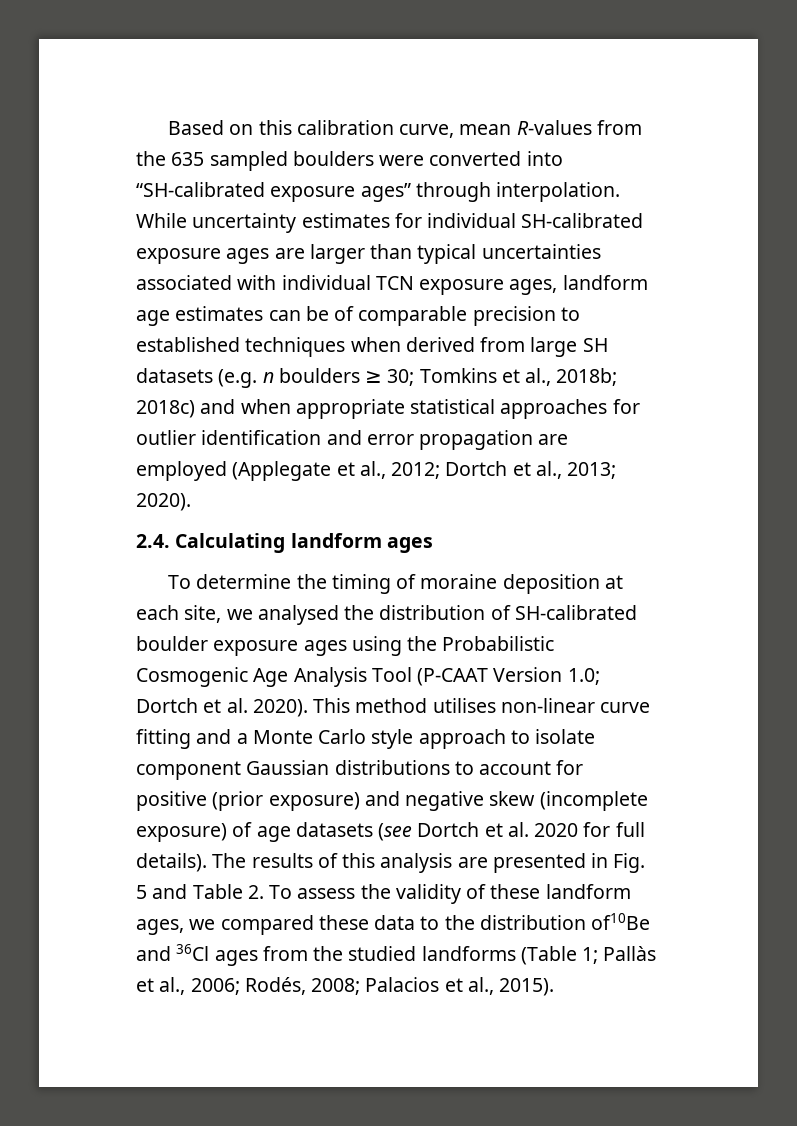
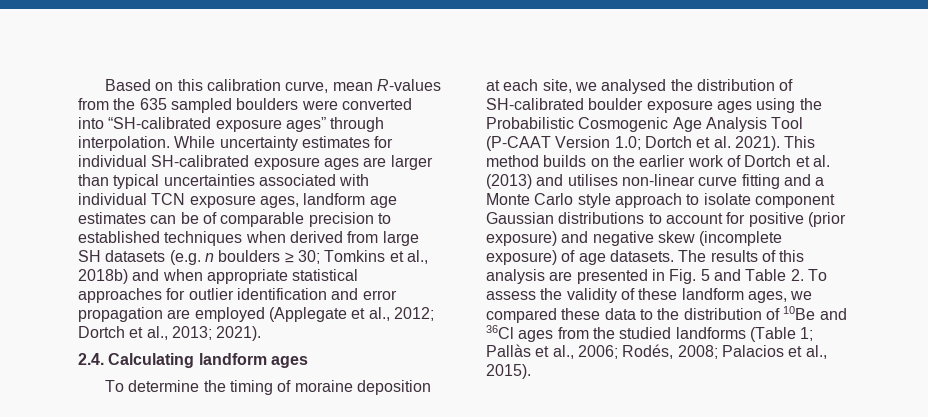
[556,368,618,386] [136,400,195,418] 2018b; 2018c) -> [78,269,128,284] 2018b)
[136,493,191,511] 2020). -> [216,326,262,341] 2021).
[252,699,308,717] 2020). -> [734,136,780,151] 2021).
(428, 705) none -> [543,155,830,167] [486,174,564,189] builds on the earlier work of Dortch et al. (2013) and
[295,822,645,841] [136,853,207,872] datasets (see Dortch et al. 2020 for full details). -> [609,250,674,262] datasets.
[591,913,651,930] of10Be -> [765,306,816,320] of 10Be

